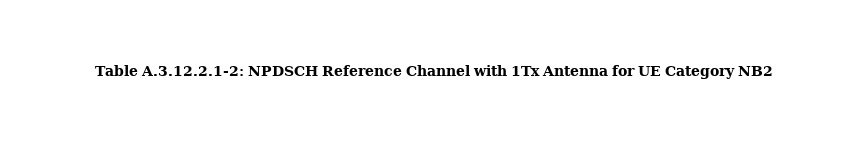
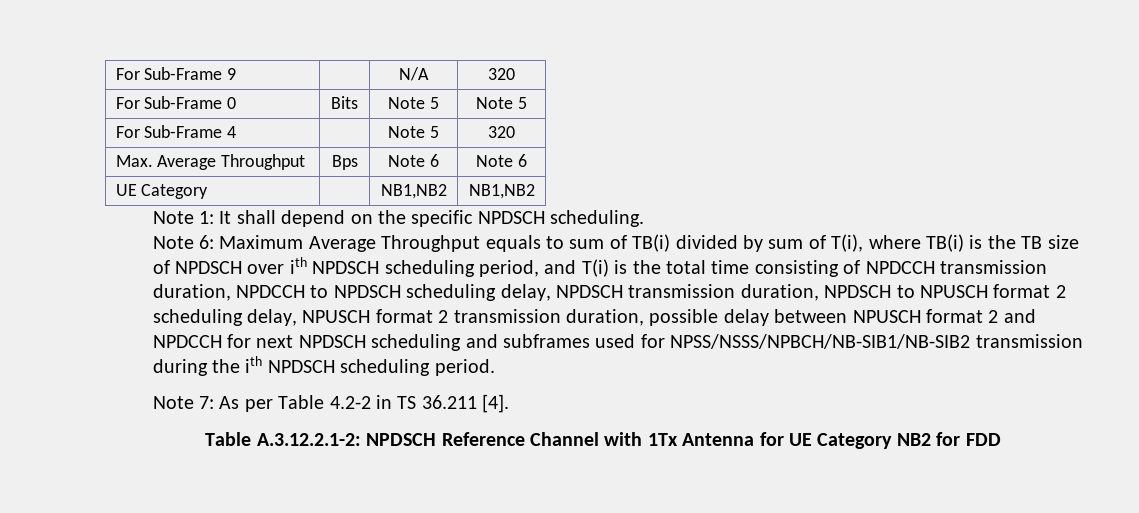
(95, 70) none -> [115,67,237,80] [399,67,429,81] [488,68,515,80] [115,96,237,109] [331,96,358,109] [388,97,439,109] [476,97,527,109] [115,125,237,138] [388,126,439,138] [488,126,515,138] [115,154,306,170] [331,155,358,170] [388,154,439,167] [476,154,527,167] [115,184,209,199] [380,184,447,199] [468,184,535,199] [152,210,645,227] [152,234,1079,252] [152,257,1048,277] [152,284,1066,301] [152,309,1036,326] [152,334,1083,351] [152,356,495,376] [152,394,510,413] For Sub-Frame 9 | | N/A | 320 // For Sub-Frame 0 | Bits | Note 5 | Note 5 // For Sub-Frame 4 | | Note 5 | 320 // Max. Average Throughput | Bps | Note 6 | Note 6 // UE Category | | NB1,NB2 | NB1,NB2 // Note 1: It shall depend on the specific NPDSCH scheduling. // Note 6: Maximum Average Throughput equals to sum of TB(i) divided by sum of T(i), where TB(i) is the TB size of NPDSCH over ith NPDSCH scheduling period, and T(i) is the total time consisting of NPDCCH transmission duration, NPDCCH to NPDSCH scheduling delay, NPDSCH transmission duration, NPDSCH to NPUSCH format 2 scheduling delay, NPUSCH format 2 transmission duration, possible delay between NPUSCH format 2 and NPDCCH for next NPDSCH scheduling and subframes used for NPSS/NSSS/NPBCH/NB-SIB1/NB-SIB2 transmission during the ith NPDSCH scheduling period. // Note 7: As per Table 4.2-2 in TS 36.211 [4]. //
(773, 71) none -> [936,432,1001,446] for FDD

